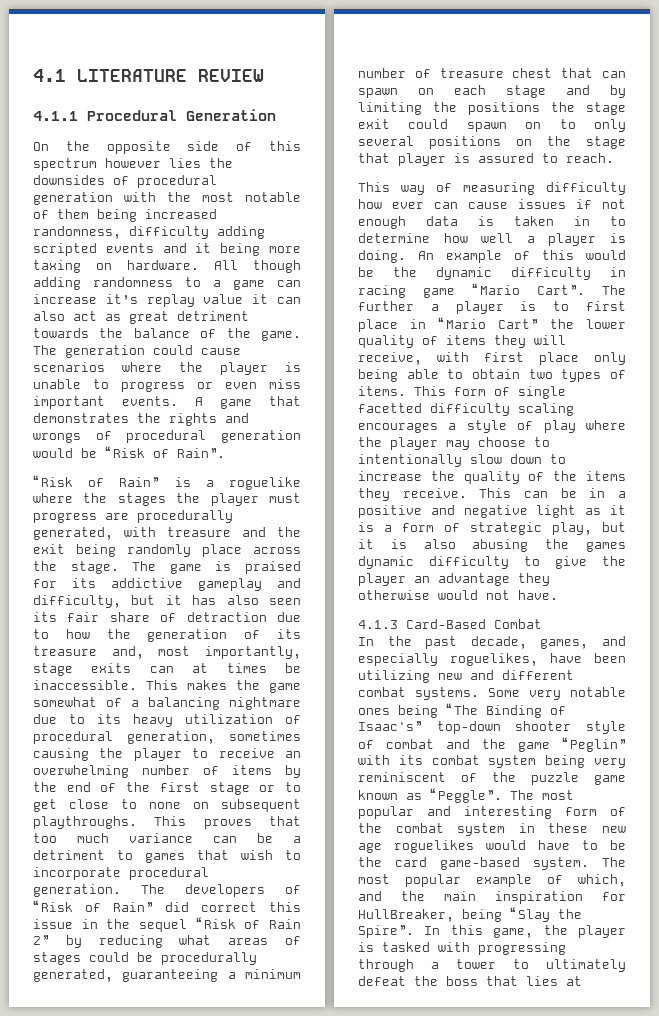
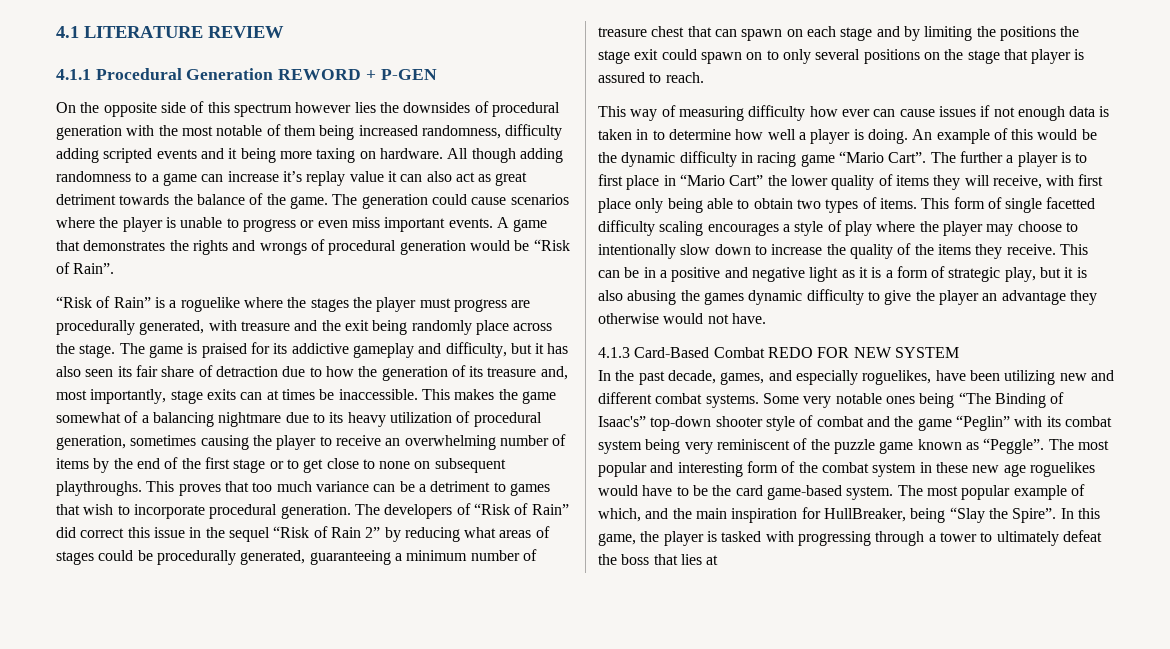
(276, 115) none -> [278,69,437,80] REWORD + P-GEN
(542, 624) none -> [767,347,959,358] REDO FOR NEW SYSTEM

